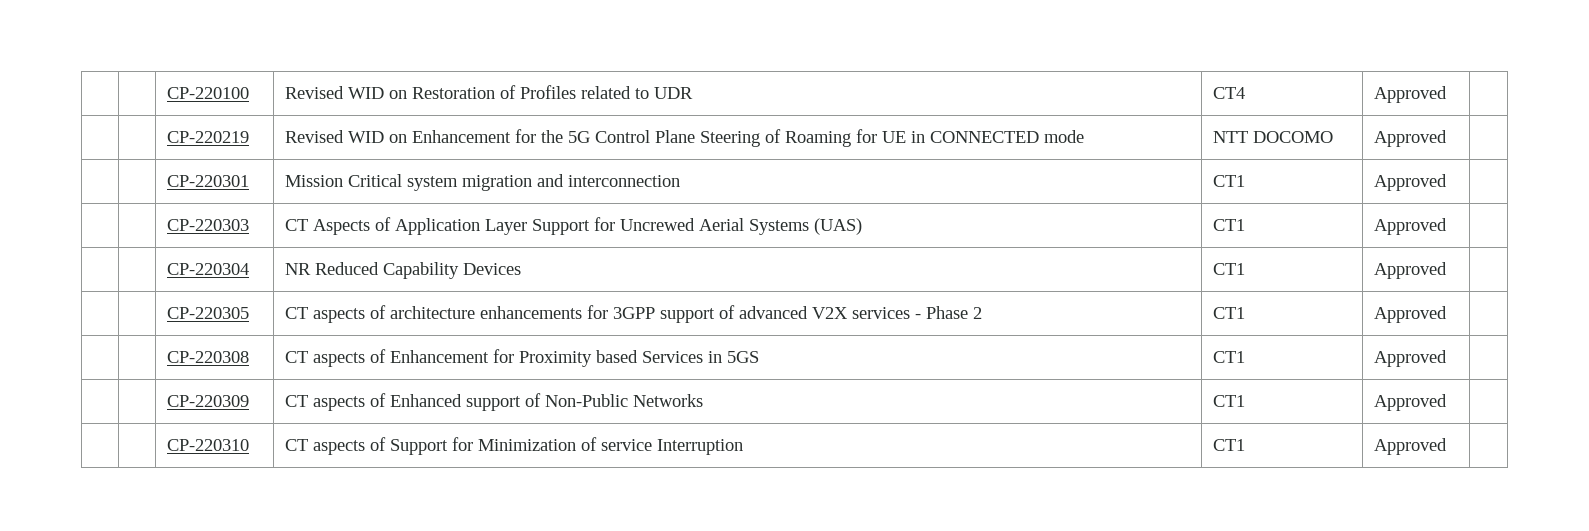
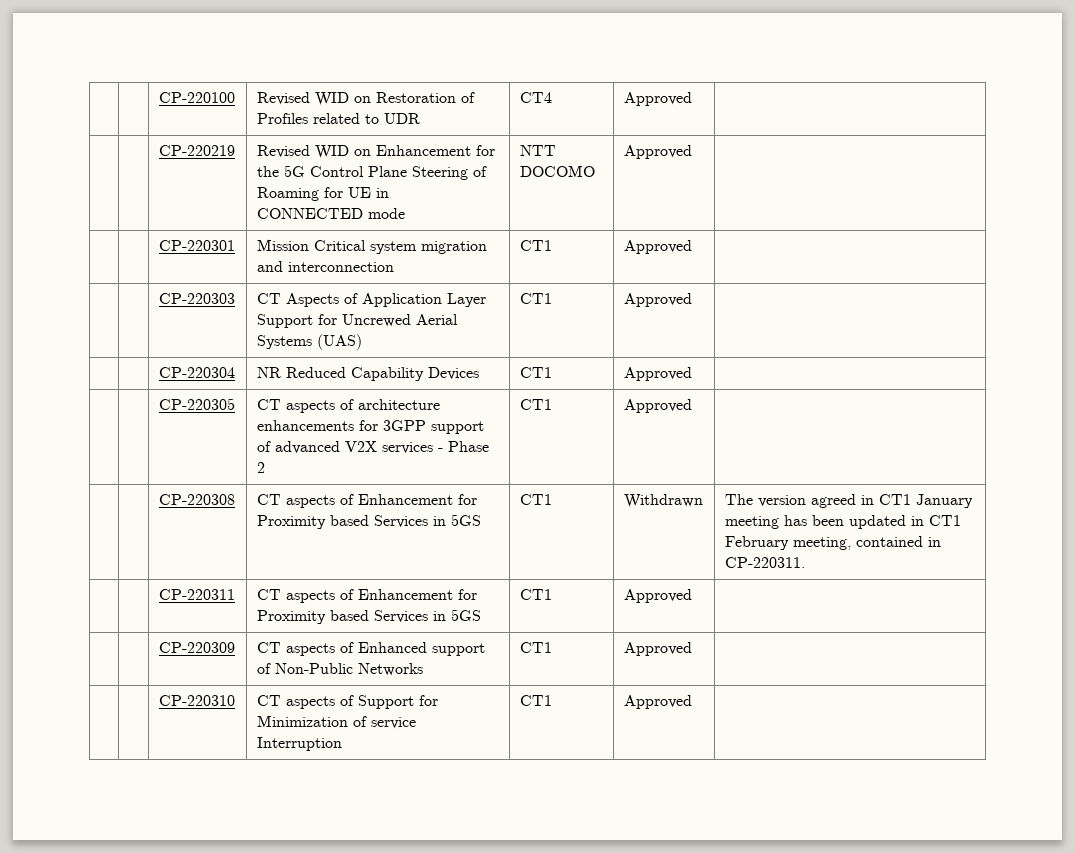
(1246, 357) none -> [623,494,703,508] [724,494,973,508] [724,515,961,529] [724,536,941,550] [724,557,805,568] [158,589,235,600] [256,589,477,603] [256,609,481,624] [519,589,552,600] | Withdrawn | The version agreed in CT1 January meeting has been updated in CT1 February meeting, contained in CP-220311. // | | CP-220311 | CT aspects of Enhancement for Proximity based Services in 5GS | CT1

